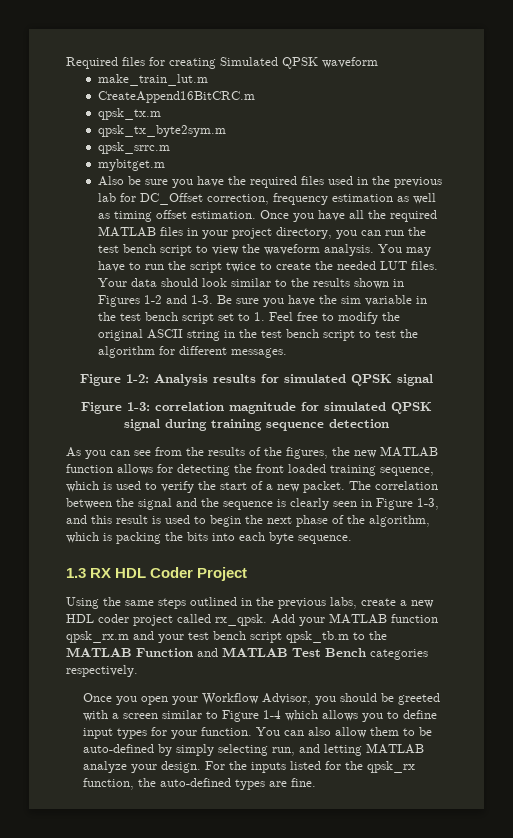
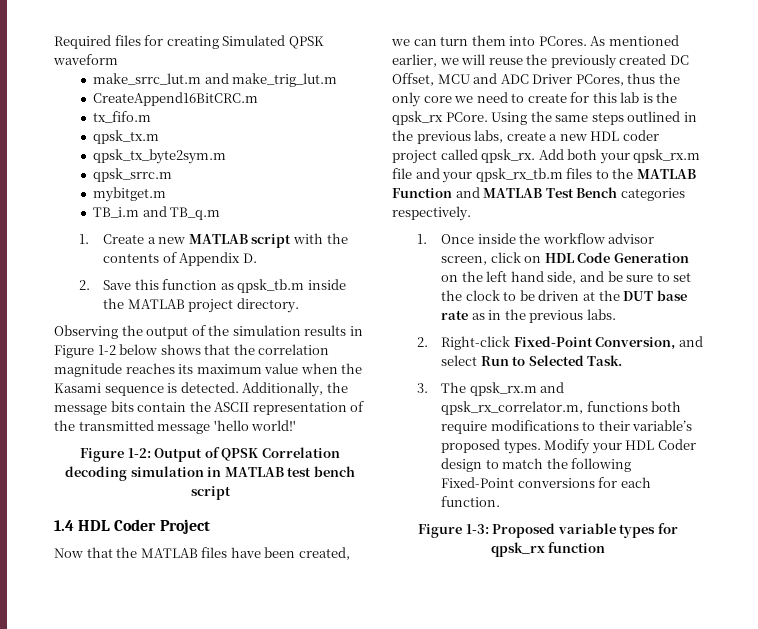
[97,74,208,86] make_train_lut.m -> [93,73,338,87] make_srrc_lut.m and make_trig_lut.m
(255, 97) none -> [93,111,152,123] // tx_fifo.m
[97,176,442,188] [97,193,436,205] [97,210,437,222] [97,226,426,239] [97,244,431,256] [97,261,438,273] [97,278,404,289] [97,295,427,307] [97,312,400,324] [97,329,418,341] [97,346,287,358] [80,374,433,386] [81,402,432,414] [124,419,389,431] [66,446,438,459] [66,464,434,476] [66,481,438,493] [66,498,439,510] [66,515,430,527] [66,532,352,544] [66,567,248,581] Also be sure you have the required files used in the previous lab for DC_Offset correction, frequency estimation as well as timing offset estimation. Once you have all the required MATLAB files in your project directory, you can run the test bench script to view the waveform analysis. You may have to run the script twice to create the needed LUT files. Your data should look similar to the results shown in Figures 1-2 and 1-3. Be sure you have the sim variable in the test bench script set to 1. Feel free to modify the original ASCII string in the test bench script to test the algorithm for different messages. // Figure 1-2: Analysis results for simulated QPSK signal // Figure 1-3: correlation magnitude for simulated QPSK signal during training sequence detection // As you can see from the results of the figures, the new MATLAB function allows for detecting the front loaded training sequence, which is used to verify the start of a new packet. The correlation between the signal and the sequence is clearly seen in Figure 1-3, and this result is used to begin the next phase of the algorithm, which is packing the bits into each byte sequence. // 1.3 RX HDL Coder Project // -> [93,206,221,220] [78,233,348,248] [103,252,257,266] [78,279,347,293] [103,298,299,313] [54,325,363,339] [54,344,330,358] [54,363,363,377] [54,382,348,397] [54,401,365,415] [54,420,297,434] [80,447,340,462] [65,466,355,481] [190,486,231,500] [54,519,210,534] [54,547,350,560] [391,35,679,46] [392,54,689,69] [392,73,680,86] [392,92,678,107] [392,111,488,125] TB_i.m and TB_q.m // 1. Create a new MATLAB script with the contents of Appendix D. // 2. Save this function as qpsk_tb.m inside the MATLAB project directory. // Observing the output of the simulation results in Figure 1-2 below shows that the correlation magnitude reaches its maximum value when the Kasami sequence is detected. Additionally, the message bits contain the ASCII representation of the transmitted message 'hello world!' // Figure 1-2: Output of QPSK Correlation decoding simulation in MATLAB test bench script // 1.4 HDL Coder Project // Now that the MATLAB files have been created, we can turn them into PCores. As mentioned earlier, we will reuse the previously created DC Offset, MCU and ADC Driver PCores, thus the only core we need to create for this lab is the qpsk_rx PCore.
[215,613,438,626] [66,631,349,643] rx_qpsk. Add your MATLAB function qpsk_rx.m and your test bench script qpsk_tb.m -> [481,149,701,164] [392,168,593,183] qpsk_rx. Add both your qpsk_rx.m file and your qpsk_rx_tb.m files
[83,693,441,705] [83,710,438,722] [83,727,433,739] [83,743,425,756] [83,761,416,773] [83,778,317,790] Once you open your Workflow Advisor, you should be greeted with a screen similar to Figure 1-4 which allows you to define input types for your function. You can also allow them to be auto-defined by simply selecting run, and letting MATLAB analyze your design. For the inputs listed for the qpsk_rx function, the auto-defined types are fine. -> [416,233,655,244] [441,252,690,265] [441,271,692,284] [441,290,687,301] [441,309,617,323] [416,336,703,350] [441,355,623,366] [416,382,565,396] [441,401,682,415] [441,420,693,434] [441,439,697,454] [441,458,632,472] [441,477,651,488] [441,496,501,507] [418,523,678,538] [490,542,606,557] 1. Once inside the workflow advisor screen, click on HDL Code Generation on the left hand side, and be sure to set the clock to be driven at the DUT base rate as in the previous labs. // 2. Right-click Fixed-Point Conversion, and select Run to Selected Task. // 3. The qpsk_rx.m and qpsk_rx_correlator.m, functions both require modifications to their variable’s proposed types. Modify your HDL Coder design to match the following Fixed-Point conversions for each function. // Figure 1-3: Proposed variable types for qpsk_rx function

